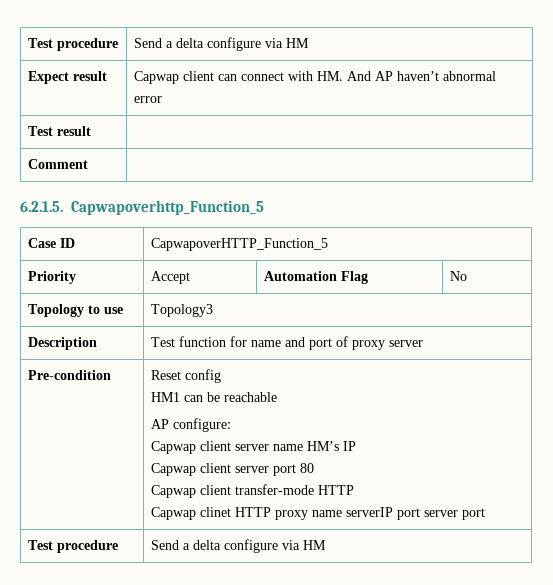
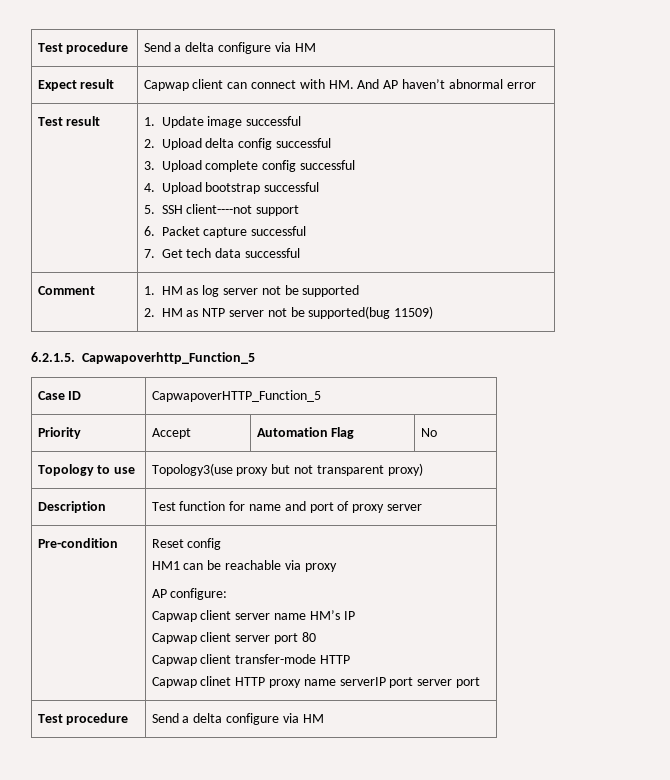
[27,159,88,169] // Comment | -> [143,116,302,128] [143,138,332,150] [143,160,356,172] [143,182,320,194] [143,204,300,216] [143,226,307,238] [143,248,301,258] [37,286,95,295] [143,285,360,297] [143,306,434,319] 1. Update image successful // 2. Upload delta config successful // 3. Upload complete config successful // 4. Upload bootstrap successful // 5. SSH client----not support // 6. Packet capture successful // 7. Get tech data successful // Comment | 1. HM as log server not be supported // 2. HM as NTP server not be supported(bug 11509)
[150,304,213,317] Topology3 -> [151,463,423,476] Topology3(use proxy but not transparent proxy)
(277, 397) none -> [284,560,337,572] via proxy

